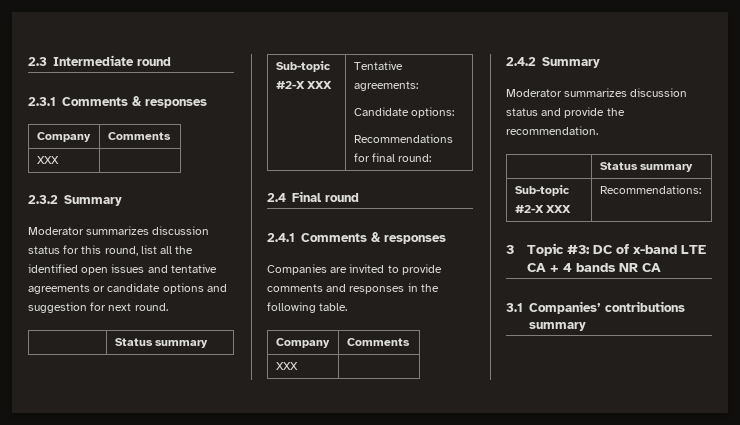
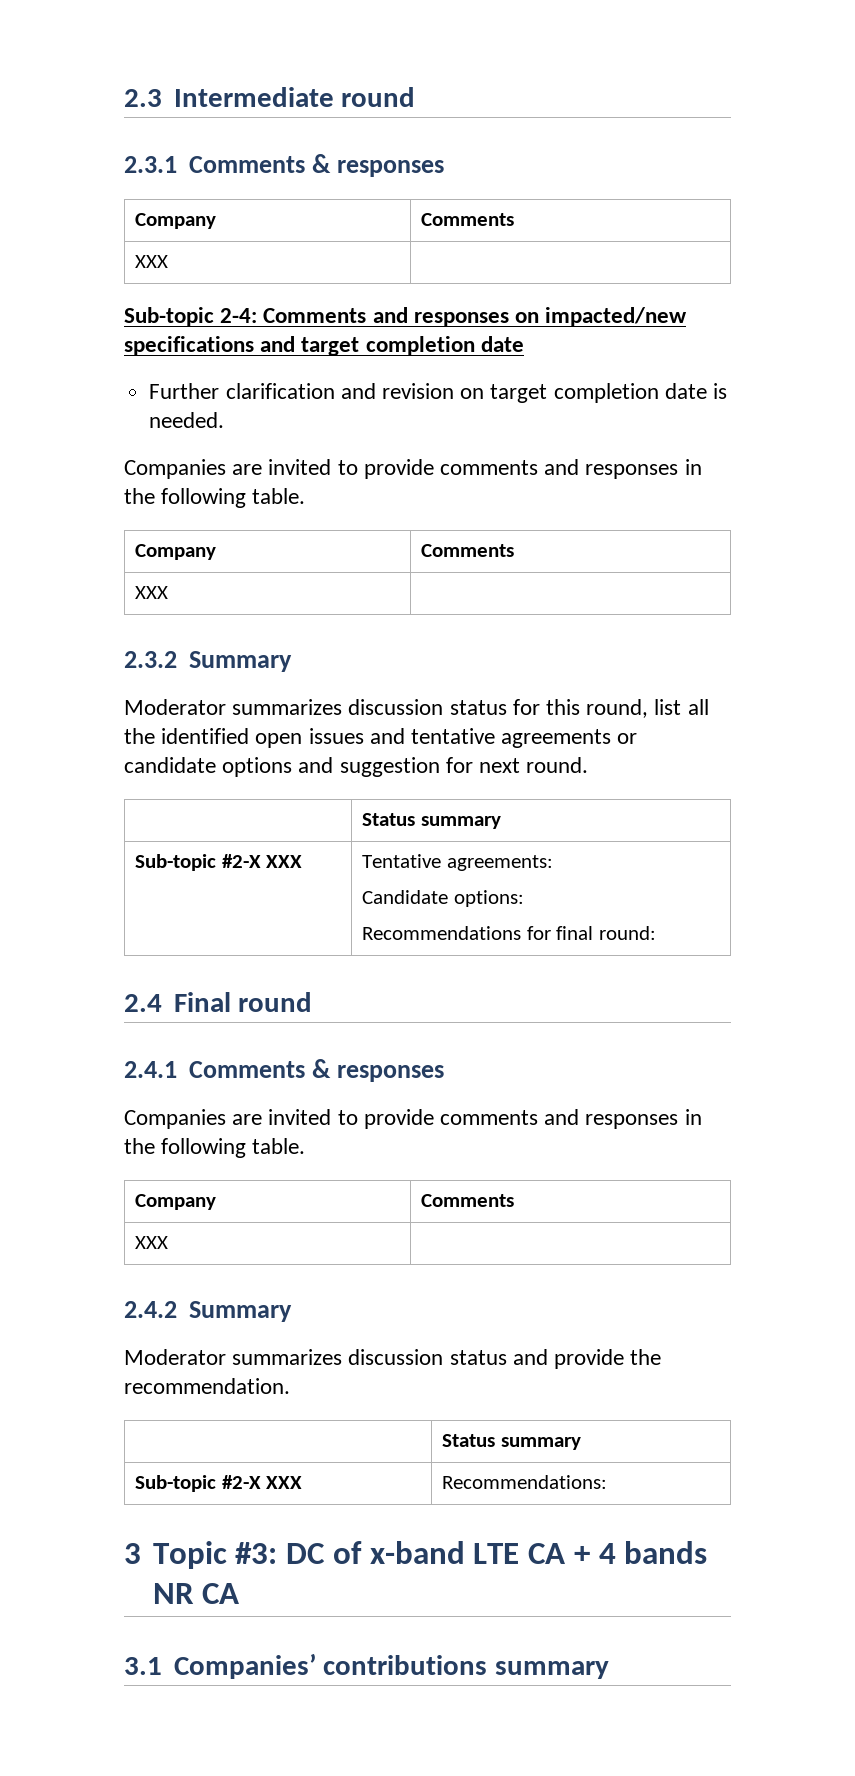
(59, 160) none -> [124,307,688,327] [124,336,524,356] [149,383,727,403] [149,412,225,428] [124,459,702,479] [124,488,306,508] [135,544,217,560] [421,544,515,557] [135,586,169,599] // Sub-topic 2-4: Comments and responses on impacted/new specifications and target completion date // Further clarification and revision on target completion date is needed. // Companies are invited to provide comments and responses in the following table. // Company | Comments // XXX |

